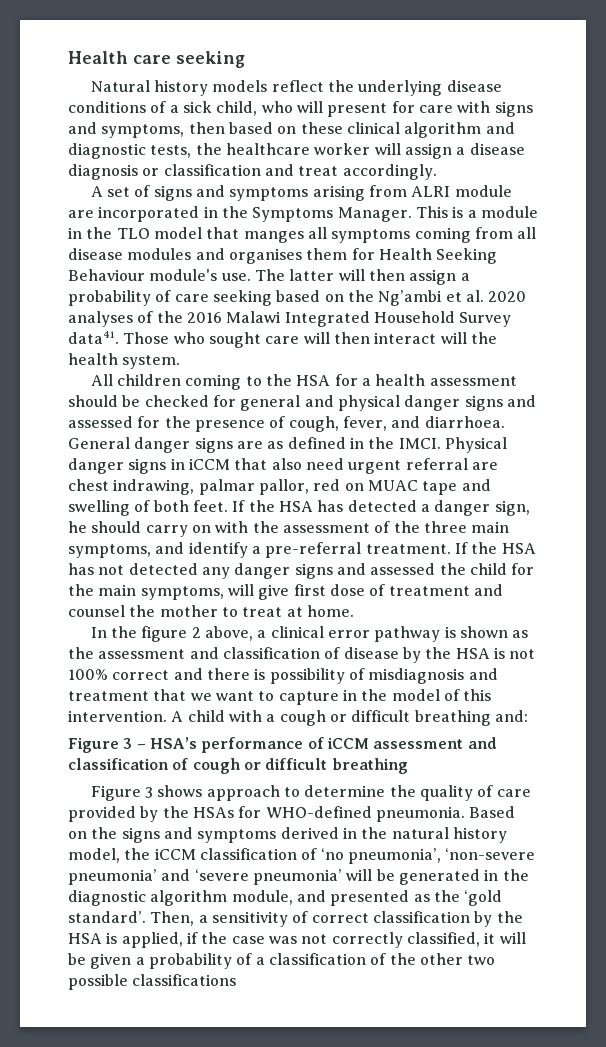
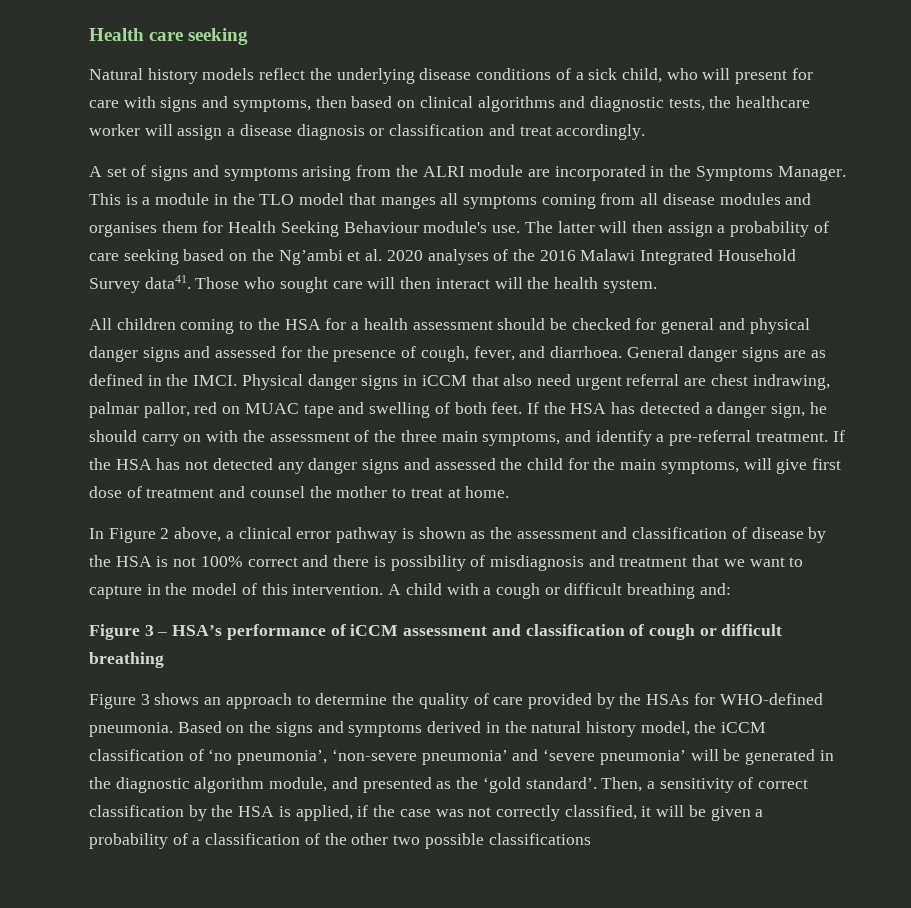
[300,122,482,138] these clinical algorithm -> [419,96,555,112] clinical algorithms
(408, 191) none -> [395,165,418,177] the
[111,626,188,642] the figure -> [108,528,156,543] Figure
(203, 791) none -> [204,697,222,705] an

